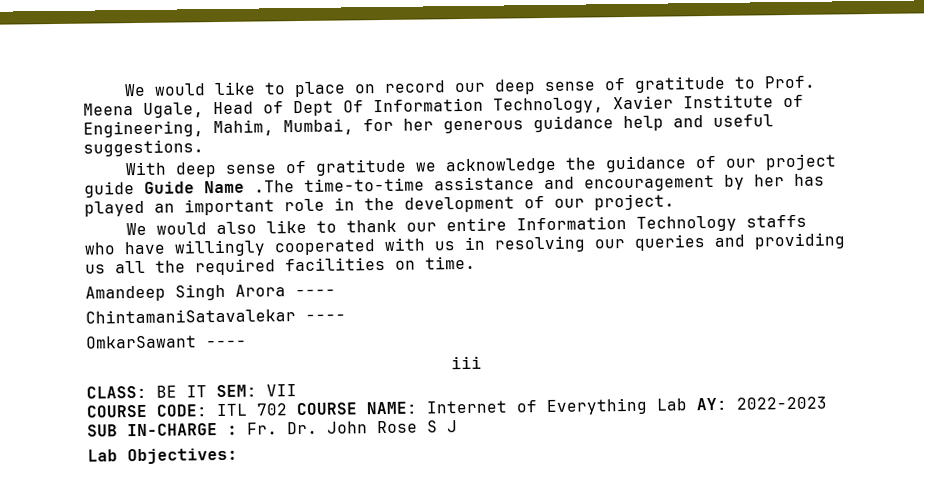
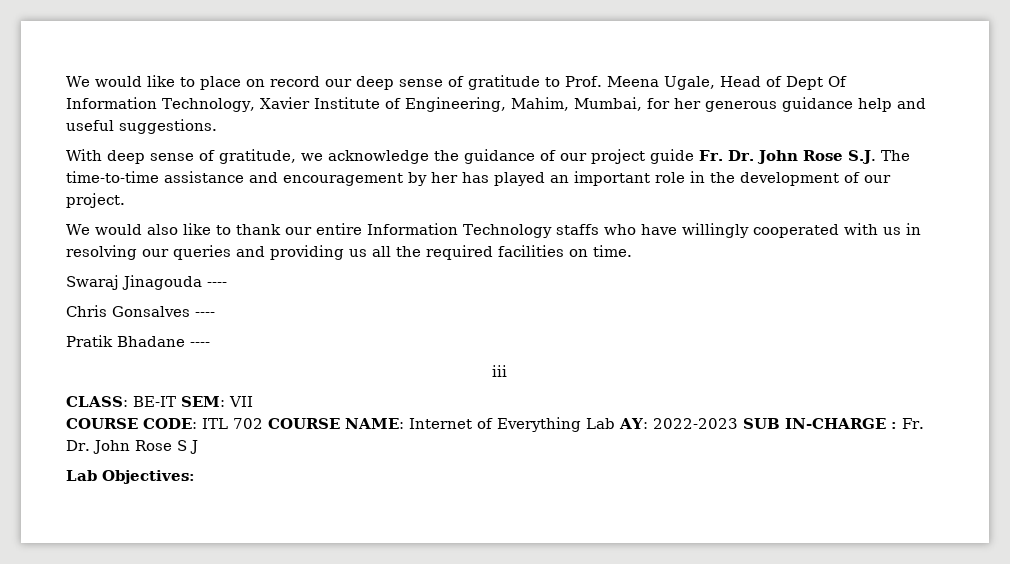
[314,158,407,176] gratitude -> [219,149,296,164] gratitude,
[144,180,295,194] Guide Name .The -> [699,150,910,164] Fr. Dr. John Rose S.J. The
[85,283,336,302] [85,308,346,324] [86,335,197,349] Amandeep Singh Arora ---- // ChintamaniSatavalekar ---- // OmkarSawant -> [66,275,227,290] [66,305,215,317] [66,335,185,347] Swaraj Jinagouda ---- // Chris Gonsalves ---- // Pratik Bhadane
[156,385,207,398] BE IT -> [133,396,176,407] BE-IT

